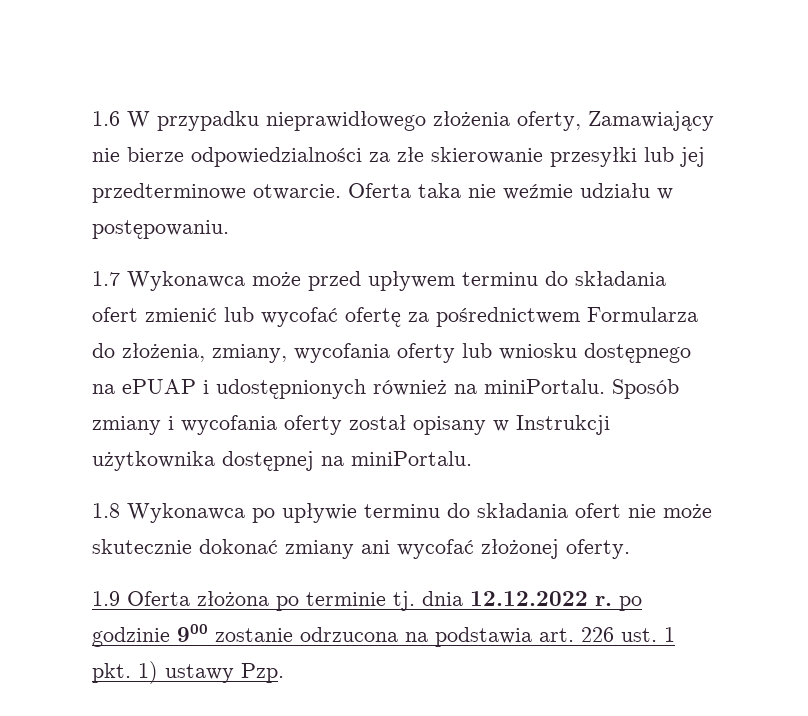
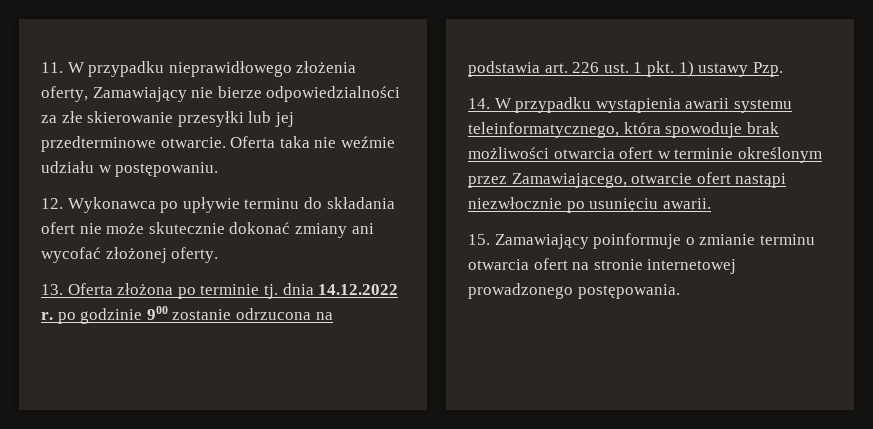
[92,111,120,126] 1.6 -> [41,62,63,73] 11.
[92,271,666,291] [92,307,698,327] [92,343,691,363] [92,379,679,399] [92,415,610,435] [92,451,472,471] [92,503,120,518] 1.7 Wykonawca może przed upływem terminu do składania ofert zmienić lub wycofać ofertę za pośrednictwem Formularza do złożenia, zmiany, wycofania oferty lub wniosku dostępnego na ePUAP i udostępnionych również na miniPortalu. Sposób zmiany i wycofania oferty został opisany w Instrukcji użytkownika dostępnej na miniPortalu. // 1.8 -> [41,198,63,209] 12.
[92,591,120,606] 1.9 -> [41,284,63,295] 13.
[470,591,588,606] 12.12.2022 -> [318,284,399,295] 14.12.2022
(284, 673) none -> [468,97,792,113] [468,122,779,138] [468,147,822,163] [468,172,787,188] [468,197,711,213] [468,233,815,249] [468,258,737,274] [468,283,680,299] // 14. W przypadku wystąpienia awarii systemu teleinformatycznego, która spowoduje brak możliwości otwarcia ofert w terminie określonym przez Zamawiającego, otwarcie ofert nastąpi niezwłocznie po usunięciu awarii. // 15. Zamawiający poinformuje o zmianie terminu otwarcia ofert na stronie internetowej prowadzonego postępowania.

